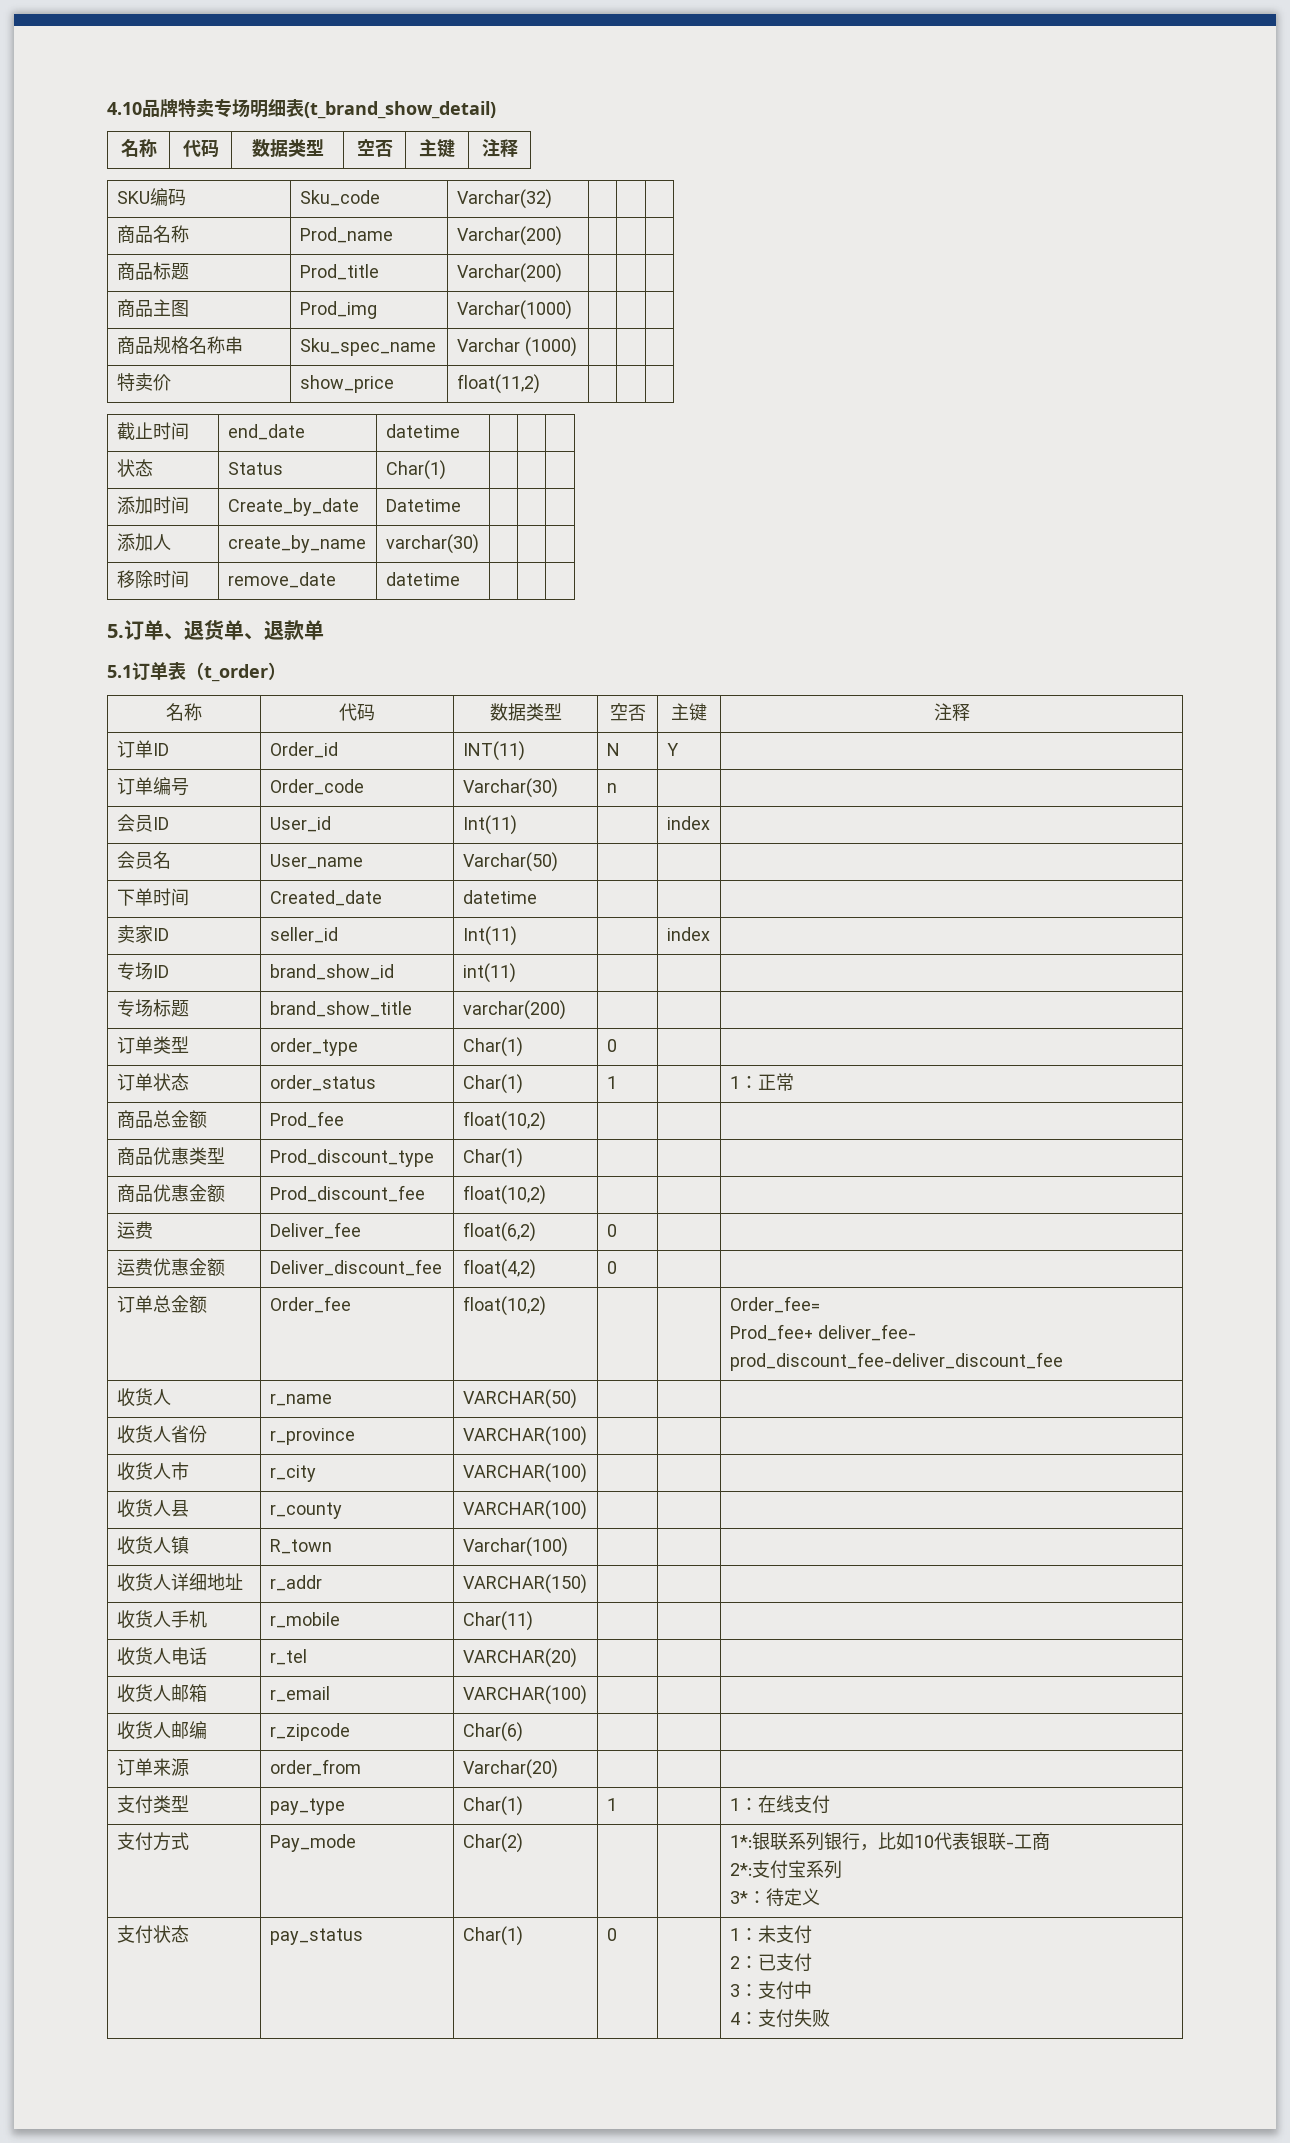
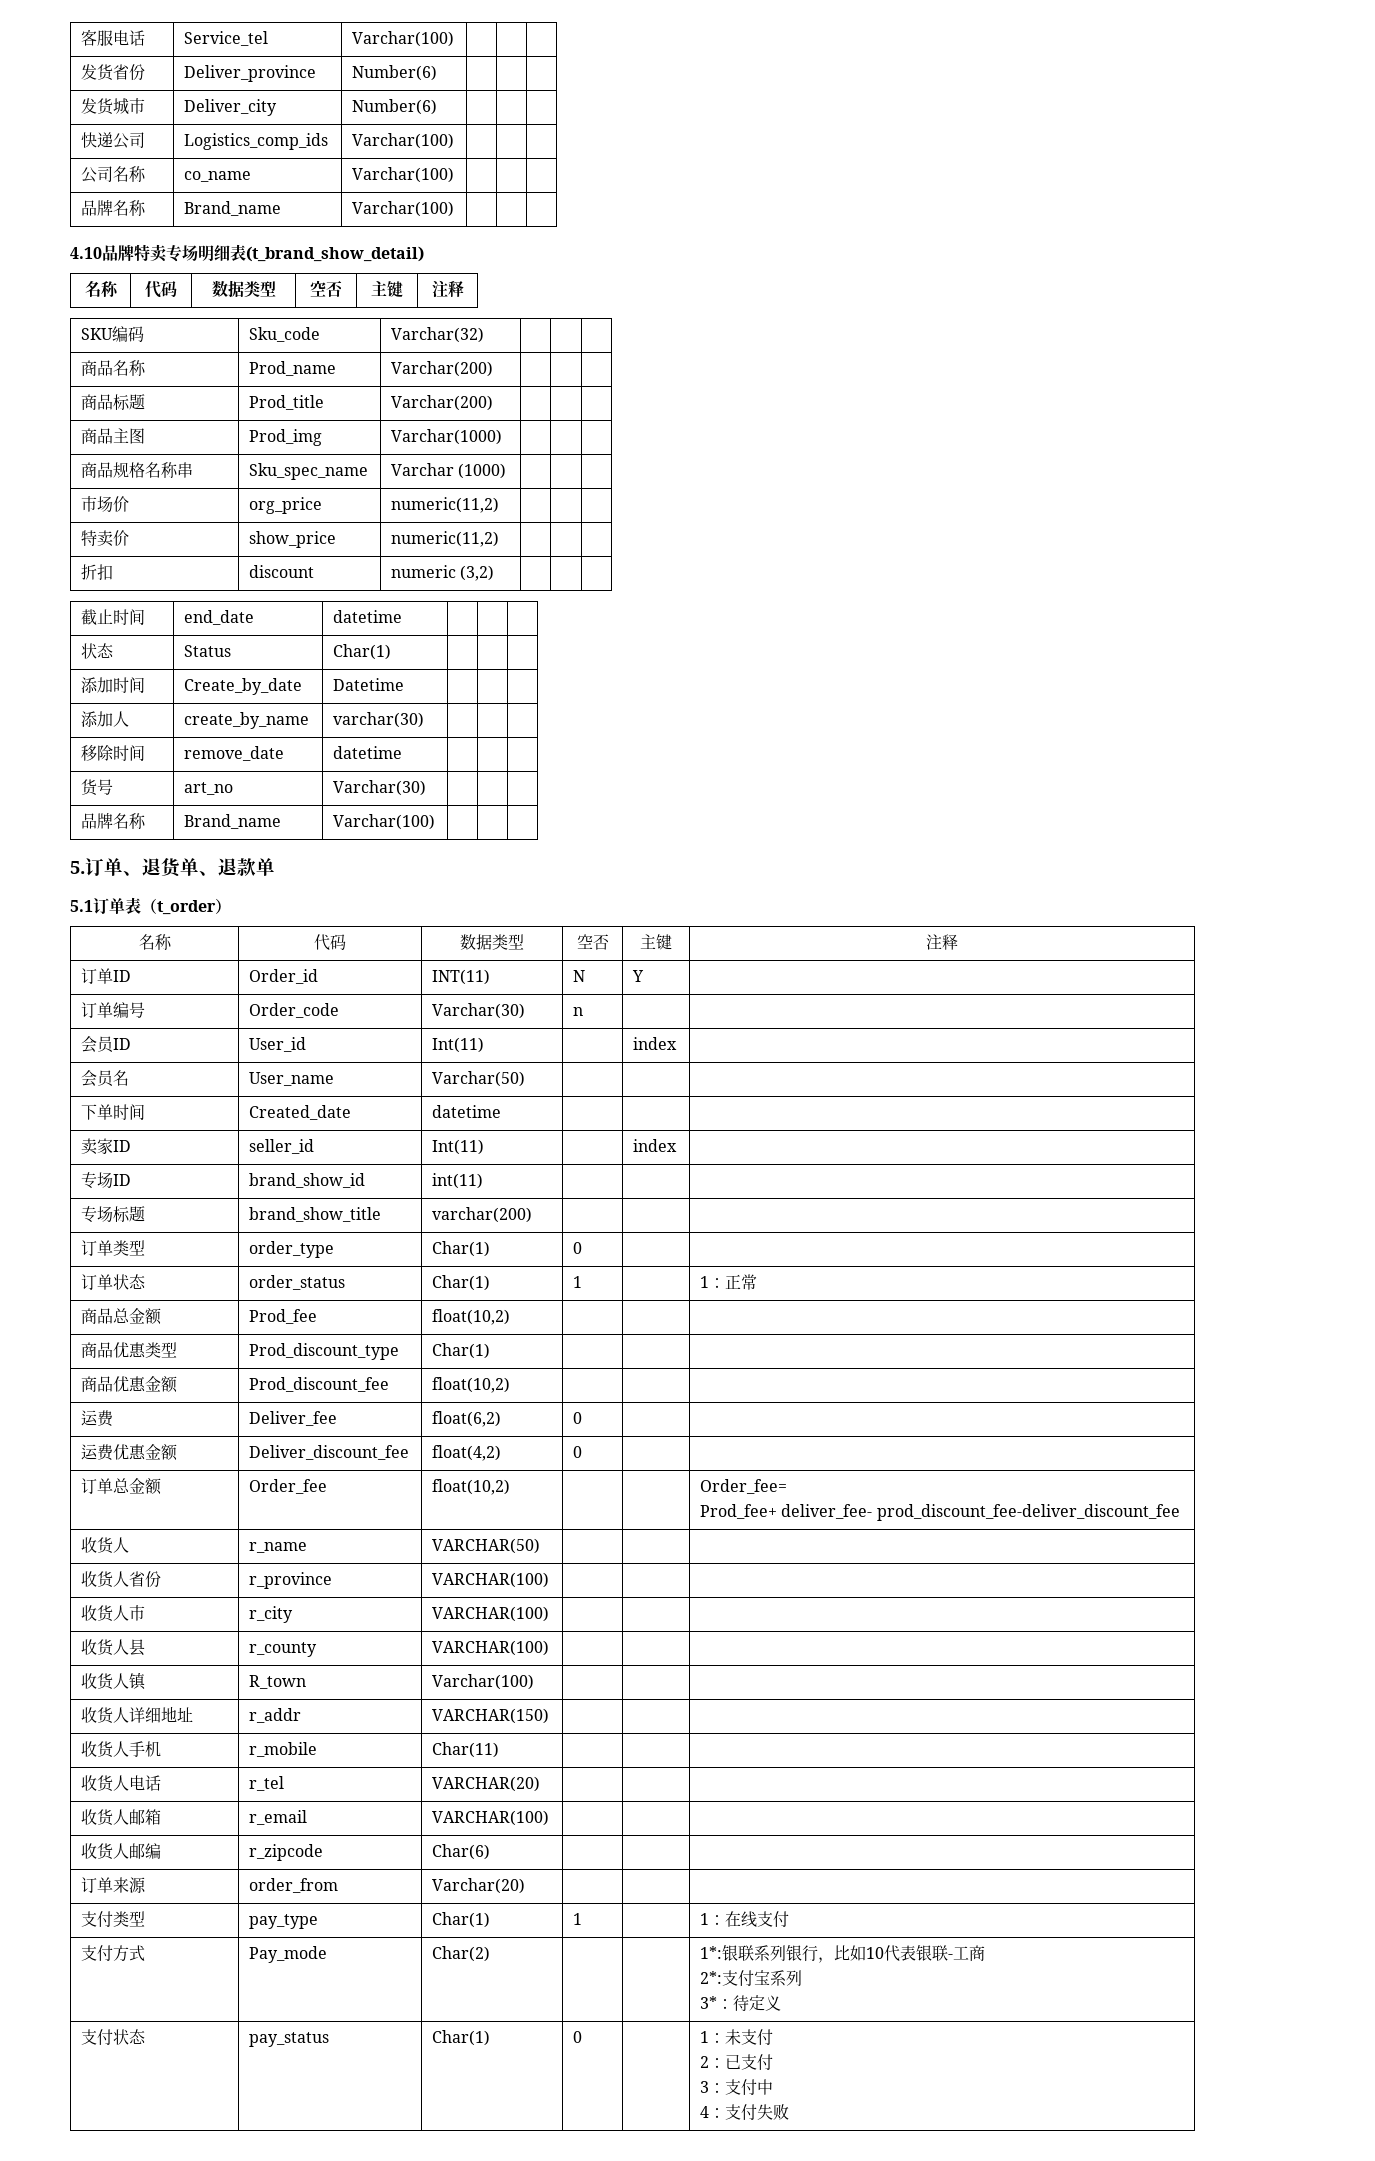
(107, 108) none -> [81,29,146,46] [184,31,269,46] [352,31,455,47] [81,64,146,81] [184,65,317,82] [352,65,438,81] [81,98,146,115] [184,99,278,116] [352,99,438,115] [81,132,146,149] [184,133,329,150] [352,133,455,149] [81,166,147,183] [184,171,252,182] [352,167,455,183] [81,200,147,216] [184,201,282,216] [352,201,455,217] 客服电话 | Service_tel | Varchar(100) | | | // 发货省份 | Deliver_province | Number(6) | | | // 发货城市 | Deliver_city | Number(6) | | | // 快递公司 | Logistics_comp_ids | Varchar(100) | | | // 公司名称 | co_name | Varchar(100) | | | // 品牌名称 | Brand_name | Varchar(100) | | | //
(577, 347) none -> [81,496,130,512] [249,497,323,514] [391,497,500,513] // 市场价 | org_price | numeric(11,2) | | |
[456,374,540,394] float(11,2) -> [391,531,500,547] [81,564,114,580] [249,565,315,578] [391,565,495,581] numeric(11,2) | | | // 折扣 | discount | numeric (3,2)
(460, 579) none -> [81,779,114,796] [184,782,234,795] [333,780,427,796] [81,813,147,829] [184,814,282,829] [333,814,436,830] // 货号 | art_no | Varchar(30) | | | // 品牌名称 | Brand_name | Varchar(100) | | |

